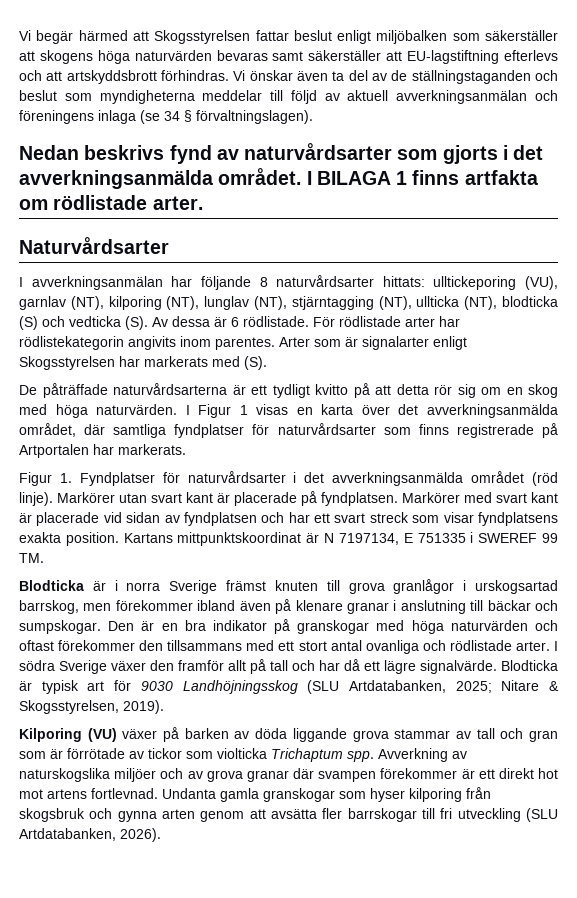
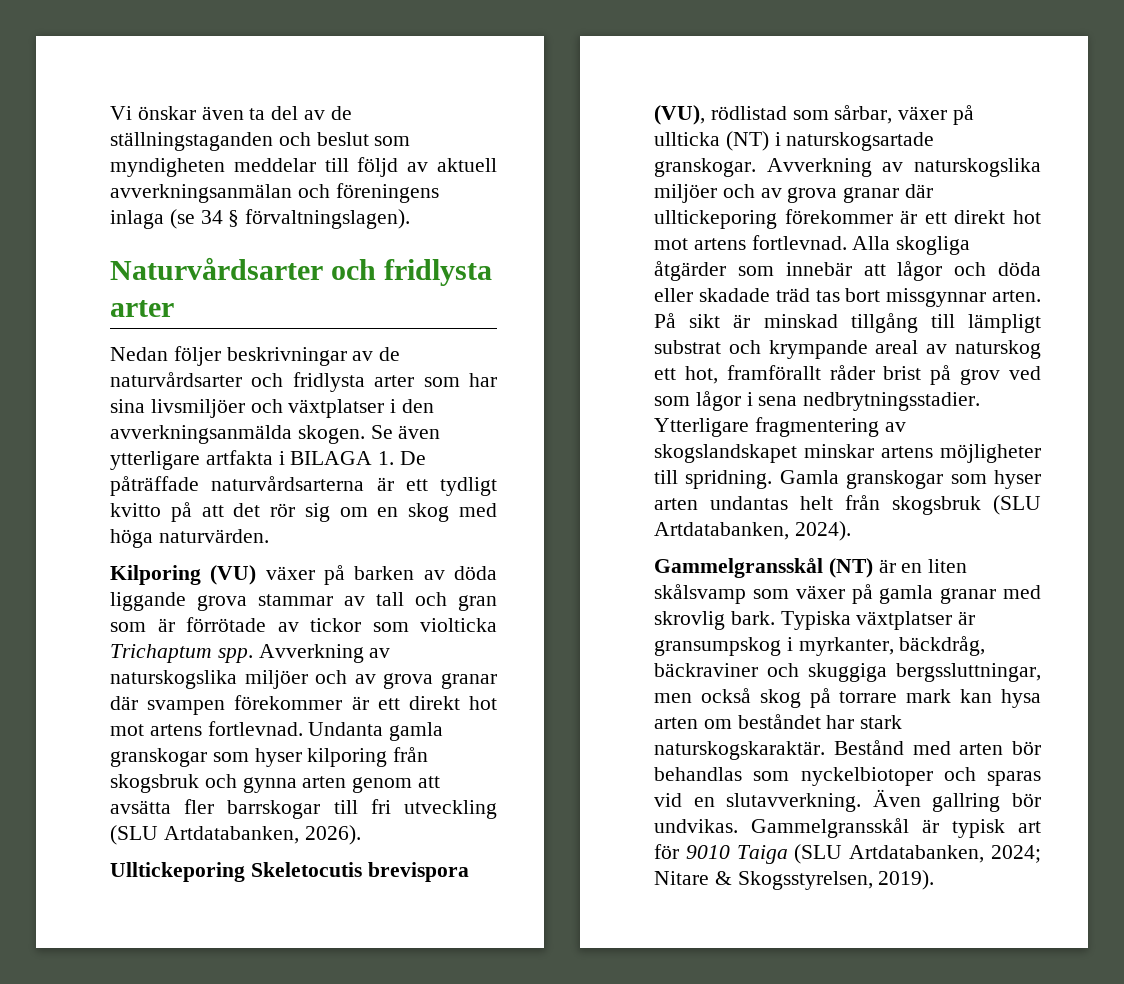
[19,30,558,44] [19,50,559,64] [19,70,246,84] Vi begär härmed att Skogsstyrelsen fattar beslut enligt miljöbalken som säkerställer att skogens höga naturvärden bevaras samt säkerställer att EU-lagstiftning efterlevs och att artskyddsbrott förhindras. Vi -> [110,106,132,120] Vi
[99,90,195,104] myndigheterna -> [110,158,225,177] myndigheten
[19,143,544,164] [19,168,538,189] [19,195,203,210] [19,237,169,254] [19,275,558,290] [19,296,558,310] [19,316,460,330] [19,336,467,350] [19,356,267,370] Nedan beskrivs fynd av naturvårdsarter som gjorts i det avverkningsanmälda området. I BILAGA 1 finns artfakta om rödlistade arter. // Naturvårdsarter // I avverkningsanmälan har följande 8 naturvårdsarter hittats: ulltickeporing (VU), garnlav (NT), kilporing (NT), lunglav (NT), stjärntagging (NT), ullticka (NT), blodticka (S) och vedticka (S). Av dessa är 6 rödlistade. För rödlistade arter har rödlistekategorin angivits inom parentes. Arter som är signalarter enligt Skogsstyrelsen har markerats med (S). // -> [110,257,493,286] [110,300,174,317] [110,346,401,366] [110,372,497,392] [110,399,435,418] [110,425,441,444] [110,450,395,470] Naturvårdsarter och fridlysta arter // Nedan följer beskrivningar av de naturvårdsarter och fridlysta arter som har sina livsmiljöer och växtplatser i den avverkningsanmälda skogen. Se även ytterligare artfakta i BILAGA 1.
[396,384,429,395] detta -> [233,503,261,517] det
[185,404,559,418] [19,423,558,438] [19,444,186,458] [19,471,559,486] [19,491,558,506] [19,512,558,526] [19,532,558,546] [19,553,44,563] [19,579,558,594] [19,599,559,614] [19,619,558,634] [19,640,558,654] [19,659,558,674] [19,680,559,694] [19,700,164,714] I Figur 1 visas en karta över det avverkningsanmälda området, där samtliga fyndplatser för naturvårdsarter som finns registrerade på Artportalen har markerats. // Figur 1. Fyndplatser för naturvårdsarter i det avverkningsanmälda området (röd linje). Markörer utan svart kant är placerade på fyndplatsen. Markörer med svart kant är placerade vid sidan av fyndplatsen och har ett svart streck som visar fyndplatsens exakta position. Kartans mittpunktskoordinat är N 7197134, E 751335 i SWEREF 99 TM. // Blodticka är i norra Sverige främst knuten till grova granlågor i urskogsartad barrskog, men förekommer ibland även på klenare granar i anslutning till bäckar och sumpskogar. Den är en bra indikator på granskogar med höga naturvärden och oftast förekommer den tillsammans med ett stort antal ovanliga och rödlistade arter. I södra Sverige växer den framför allt på tall och har då ett lägre signalvärde. Blodticka är typisk art för 9030 Landhöjningsskog (SLU Artdatabanken, 2025; Nitare & Skogsstyrelsen, 2019). -> (269, 536) none
(161, 835) none -> [110,862,469,882] [654,105,975,125] [654,131,935,151] [654,158,1041,177] [654,184,934,203] [654,209,1041,229] [654,235,971,255] [654,261,1041,281] [654,288,1041,307] [654,313,1041,333] [654,340,1041,359] [654,365,1041,385] [654,391,981,411] [654,417,906,437] [654,444,1041,463] [654,470,1041,489] [654,495,1041,515] [654,521,851,541] [654,558,968,578] [654,584,1041,604] [654,611,976,630] [654,636,986,656] [654,663,1041,682] [654,688,1041,708] [654,714,903,729] [654,740,1041,760] [654,767,1041,786] [654,789,1041,812] [654,818,1041,838] [654,844,1041,864] [654,870,935,890] // Ulltickeporing Skeletocutis brevispora (VU), rödlistad som sårbar, växer på ullticka (NT) i naturskogsartade granskogar. Avverkning av naturskogslika miljöer och av grova granar där ulltickeporing förekommer är ett direkt hot mot artens fortlevnad. Alla skogliga åtgärder som innebär att lågor och döda eller skadade träd tas bort missgynnar arten. På sikt är minskad tillgång till lämpligt substrat och krympande areal av naturskog ett hot, framförallt råder brist på grov ved som lågor i sena nedbrytningsstadier. Ytterligare fragmentering av skogslandskapet minskar artens möjligheter till spridning. Gamla granskogar som hyser arten undantas helt från skogsbruk (SLU Artdatabanken, 2024). // Gammelgransskål (NT) är en liten skålsvamp som växer på gamla granar med skrovlig bark. Typiska växtplatser är gransumpskog i myrkanter, bäckdråg, bäckraviner och skuggiga bergssluttningar, men också skog på torrare mark kan hysa arten om beståndet har stark naturskogskaraktär. Bestånd med arten bör behandlas som nyckelbiotoper och sparas vid en slutavverkning. Även gallring bör undvikas. Gammelgransskål är typisk art för 9010 Taiga (SLU Artdatabanken, 2024; Nitare & Skogsstyrelsen, 2019).

